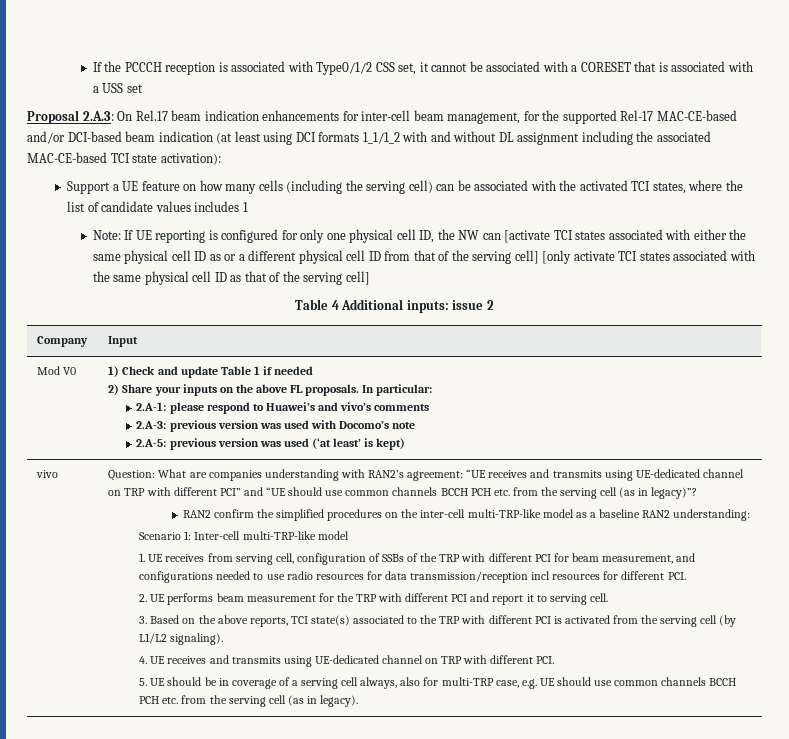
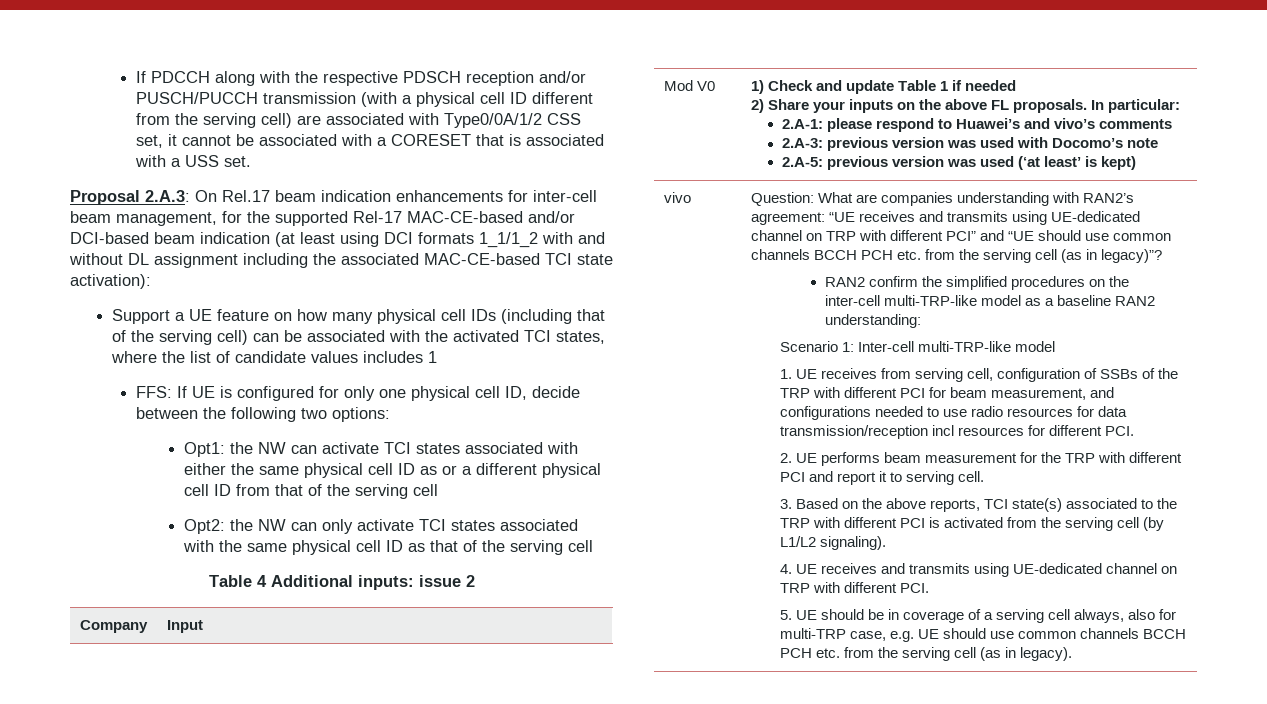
[92,61,373,75] If the PCCCH reception is associated with Type0/1/2 -> [136,71,587,86] [136,92,594,107] [136,113,543,128] If PDCCH along with the respective PDSCH reception and/or PUSCH/PUCCH transmission (with a physical cell ID different from the serving cell) are associated with Type0/0A/1/2
[126,84,143,93] set -> [224,156,252,167] set.
[258,180,343,194] cells (including -> [377,309,606,324] [112,330,127,342] physical cell IDs (including that of
[92,230,121,240] Note: -> [136,386,173,398] FFS:
[155,230,206,243] reporting -> (216, 392) none
[437,229,551,243] the NW can [activate -> [532,386,581,398] [136,407,391,422] [184,442,380,457] decide between the following two options: // Opt1: the NW can activate
[514,250,572,264] cell] [only -> [413,484,439,496] [184,519,354,534] cell // Opt2: the NW can only
[345,271,370,285] cell] -> [568,540,594,552] cell

